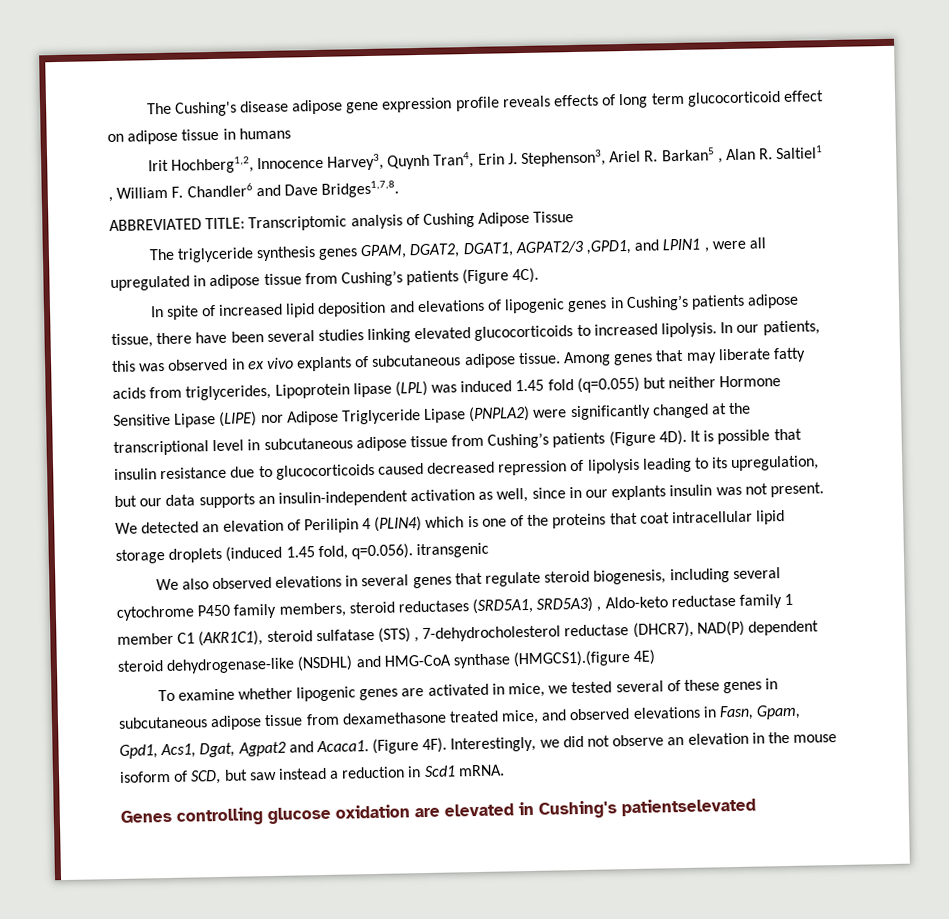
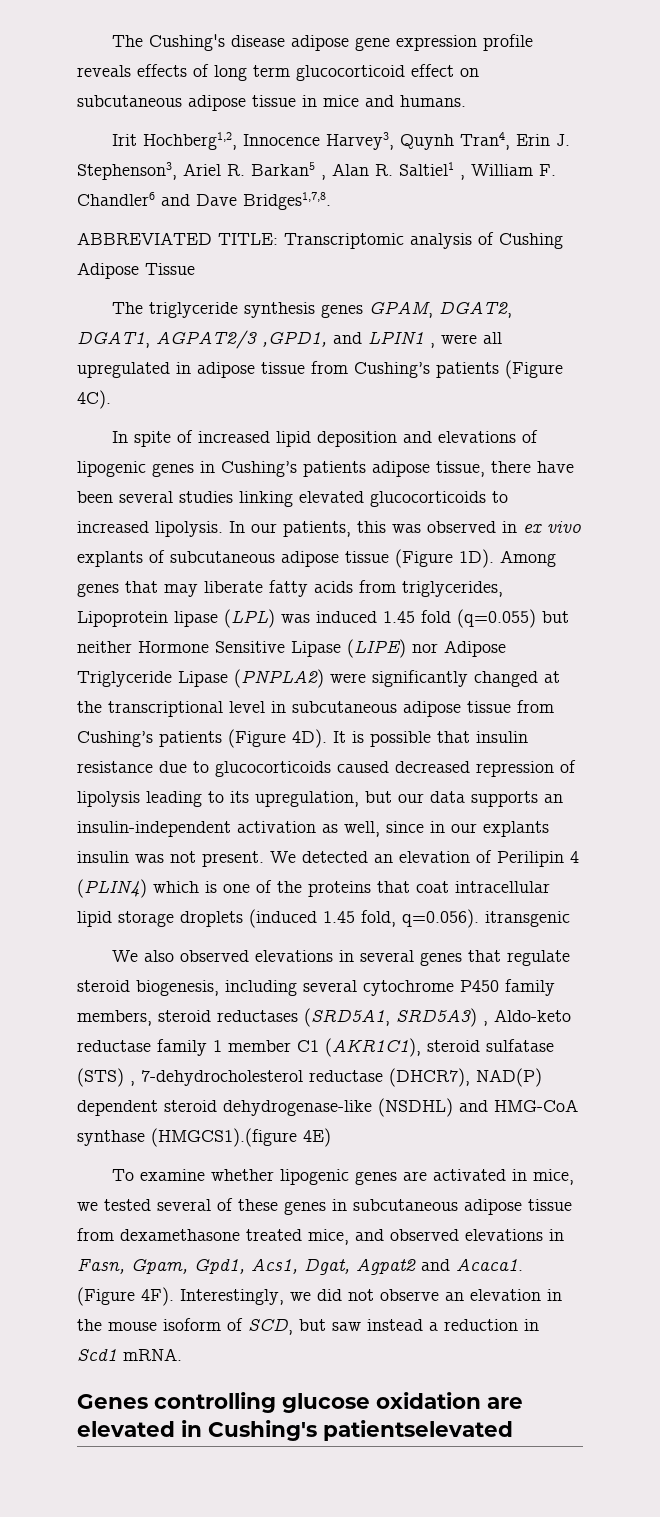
(124, 138) none -> [77,95,182,107] subcutaneous
[238,127,291,140] humans -> [323,95,466,107] mice and humans.
[517,352,561,365] tissue. -> [345,549,494,568] tissue (Figure 1D).

